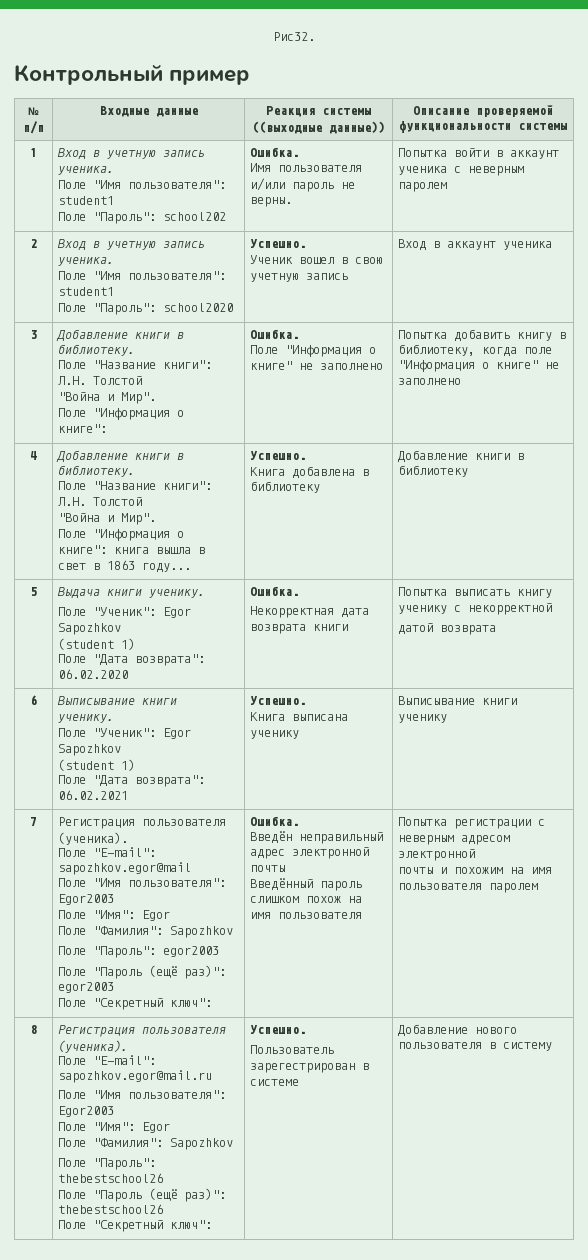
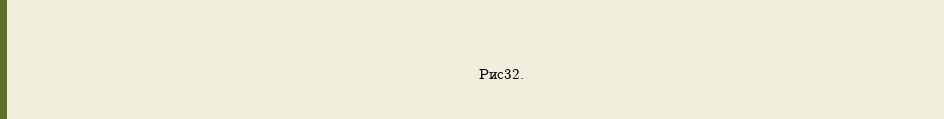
[14,64,250,85] [28,107,39,115] [23,121,44,134] [99,106,198,117] [266,106,371,117] [252,121,385,134] [413,105,553,117] [399,121,567,133] [30,148,37,157] [57,148,206,160] [58,166,115,175] [58,180,227,189] [58,196,115,205] [58,212,227,224] [250,147,300,157] [250,163,363,172] [250,178,356,192] [250,197,293,207] [398,148,560,159] [398,166,525,176] [398,182,448,192] [30,239,37,248] [57,239,206,251] [58,257,115,266] [58,271,227,280] [58,287,115,296] [58,303,234,315] [250,239,307,248] [250,255,384,264] [250,273,349,282] [398,239,553,251] [30,330,37,339] [56,329,185,342] [58,344,136,356] [58,360,213,369] [58,376,143,385] [58,392,157,404] [58,408,185,420] [58,424,108,433] [250,329,300,339] [250,345,377,357] [250,361,384,370] [398,329,567,342] [398,344,553,357] [398,360,560,372] [398,378,462,385] [30,451,37,460] [56,450,185,463] [58,465,136,477] [58,481,213,490] [58,497,143,506] [58,513,157,525] [58,529,185,541] [58,545,206,554] [58,560,192,573] [250,451,307,460] [250,466,370,479] [250,481,321,493] [398,450,525,463] [398,465,469,477] [30,587,37,596] [57,587,206,599] [58,607,192,618] [58,623,122,635] [58,638,136,650] [58,654,206,666] [58,669,129,679] [250,586,300,596] [250,606,370,618] [250,624,349,634] [398,587,553,598] [398,603,553,615] [398,623,497,635] [30,695,37,705] [57,696,178,705] [58,714,115,723] [58,728,192,739] [58,744,122,756] [58,759,136,771] [58,775,206,787] [58,790,129,800] [250,696,307,705] [250,712,349,721] [250,730,300,739] [398,696,518,705] [398,714,448,723] [30,817,37,826] [58,817,227,829] [58,832,129,845] [58,847,157,857] [58,862,192,875] [58,878,227,887] [58,894,115,905] [58,910,171,921] [58,926,234,938] [58,946,220,958] [58,965,227,979] [58,982,115,993] [58,998,213,1010] [250,816,300,826] [250,831,384,844] [250,847,370,859] [250,865,286,872] [250,878,363,891] [250,896,363,903] [250,912,363,919] [398,817,546,829] [398,835,511,845] [398,849,476,861] [398,867,553,874] [398,883,539,893] [30,1025,37,1034] [58,1025,227,1037] [58,1040,129,1053] [58,1055,157,1065] [58,1070,213,1083] [58,1090,227,1099] [58,1106,115,1117] [58,1122,171,1133] [58,1138,234,1150] [58,1158,157,1170] [58,1173,164,1183] [58,1188,227,1202] [58,1204,164,1214] [58,1220,213,1232] [250,1025,307,1034] [250,1045,335,1054] [250,1063,370,1073] [250,1079,300,1086] [398,1024,518,1037] [398,1042,553,1051] // Контрольный пример // № п/п | Входные данные | Реакция системы ((выходные данные)) | Описание проверяемой функциональности системы // 1 | Вход в учетную запись ученика. // Поле "Имя пользователя": student1 // Поле "Пароль": school202 | Ошибка. // Имя пользователя и/или пароль не верны. | Попытка войти в аккаунт ученика с неверным паролем // 2 | Вход в учетную запись ученика. // Поле "Имя пользователя": student1 // Поле "Пароль": school2020 | Успешно. // Ученик вошел в свою учетную запись | Вход в аккаунт ученика // 3 | Добавление книги в библиотеку. // Поле "Название книги": Л.Н. Толстой // "Война и Мир". // Поле "Информация о книге": | Ошибка. // Поле "Информация о книге" не заполнено | Попытка добавить книгу в библиотеку, когда поле "Информация о книге" не заполнено // 4 | Добавление книги в библиотеку. // Поле "Название книги": Л.Н. Толстой // "Война и Мир". // Поле "Информация о книге": книга вышла в свет в 1863 году... | Успешно. // Книга добавлена в библиотеку | Добавление книги в библиотеку // 5 | Выдача книги ученику. // Поле "Ученик": Egor Sapozhkov // (student 1) // Поле "Дата возврата": 06.02.2020 | Ошибка. // Некорректная дата возврата книги | Попытка выписать книгу ученику с некорректной // датой возврата // 6 | Выписывание книги ученику. // Поле "Ученик": Egor Sapozhkov // (student 1) // Поле "Дата возврата": 06.02.2021 | Успешно. // Книга выписана ученику | Выписывание книги ученику // 7 | Регистрация пользователя (ученика). // Поле "E-mail": sapozhkov.egor@mail // Поле "Имя пользователя": Egor2003 // Поле "Имя": Egor // Поле "Фамилия": Sapozhkov // Поле "Пароль": egor2003 // Поле "Пароль (ещё раз)": egor2003 // Поле "Секретный ключ": | Ошибка. // Введён неправильный адрес электронной почты // Введённый пароль слишком похож на имя пользователя | Попытка регистрации с неверным адресом электронной // почты и похожим на имя пользователя паролем // 8 | Регистрация пользователя (ученика). // Поле "E-mail": sapozhkov.egor@mail.ru // Поле "Имя пользователя": Egor2003 // Поле "Имя": Egor // Поле "Фамилия": Sapozhkov // Поле "Пароль": thebestschool26 // Поле "Пароль (ещё раз)": thebestschool26 // Поле "Секретный ключ": | Успешно. // Пользователь зарегестрирован в системе | Добавление нового пользователя в систему -> (524, 74) none

